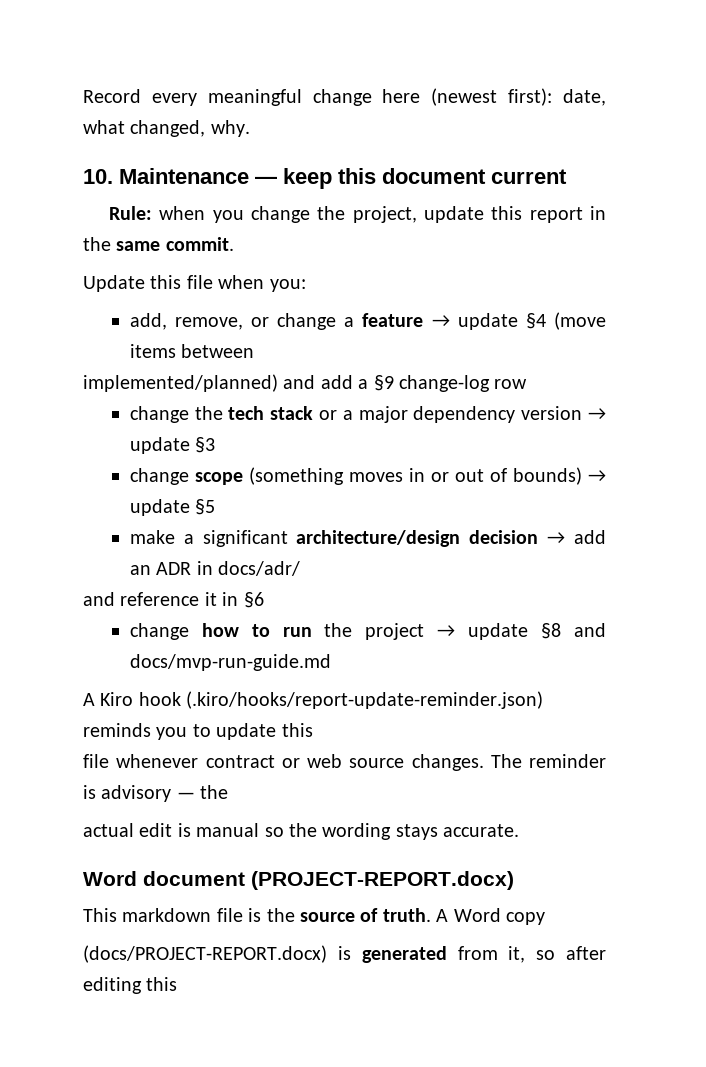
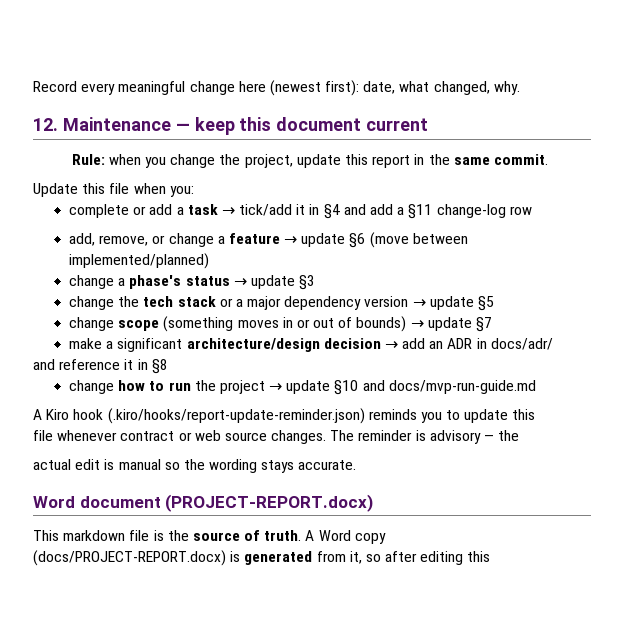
[83,169,113,184] 10. -> [33,118,58,131] 12.
(306, 285) none -> [69,204,532,219] // complete or add a task → tick/add it in §4 and add a §11 change-log row
[525,312,606,330] [129,344,255,358] [83,374,528,392] §4 (move items between // implemented/planned) and add a §9 change-log row -> [349,232,468,248] [69,253,210,269] [69,275,316,290] §6 (move between implemented/planned) // change a phase's status → update §3
[195,437,216,453] §3 -> [478,296,495,311] §5
[195,499,216,515] §5 -> [476,317,493,332] §7
[243,592,264,608] §6 -> [151,359,168,374] §8
[541,623,562,639] §8 -> [334,380,359,395] §10

